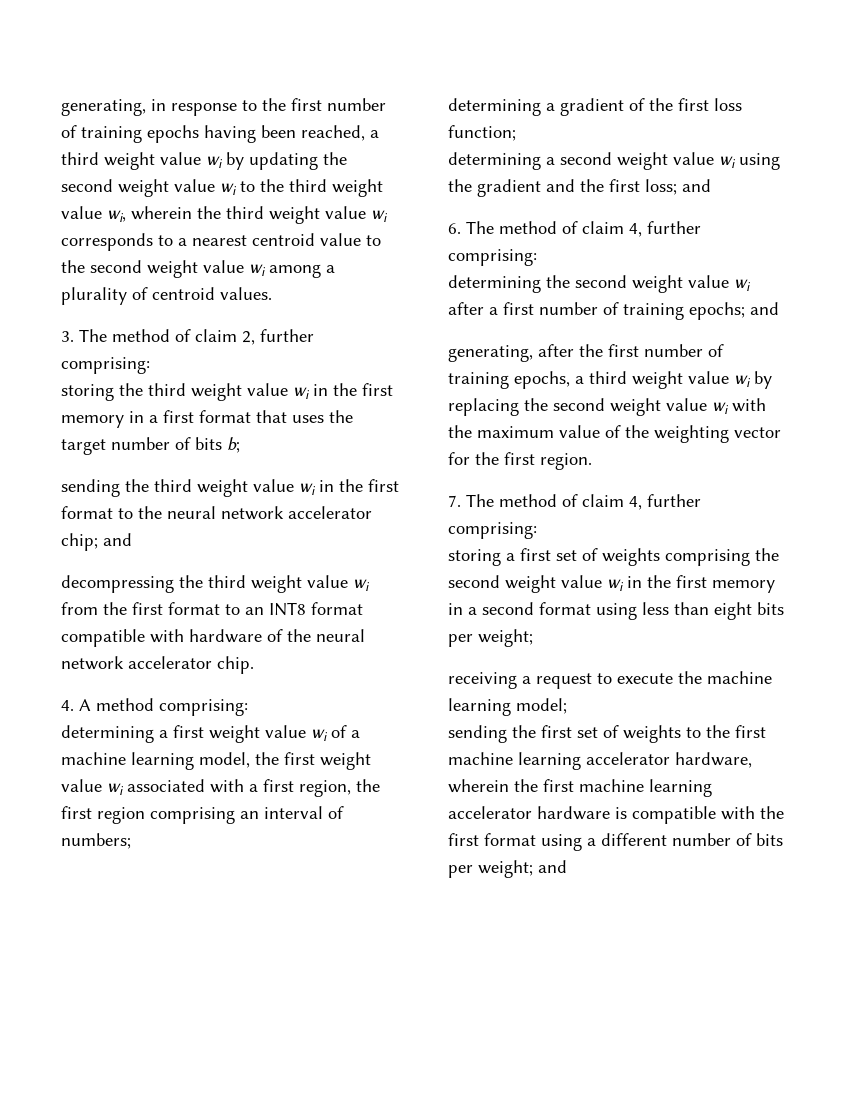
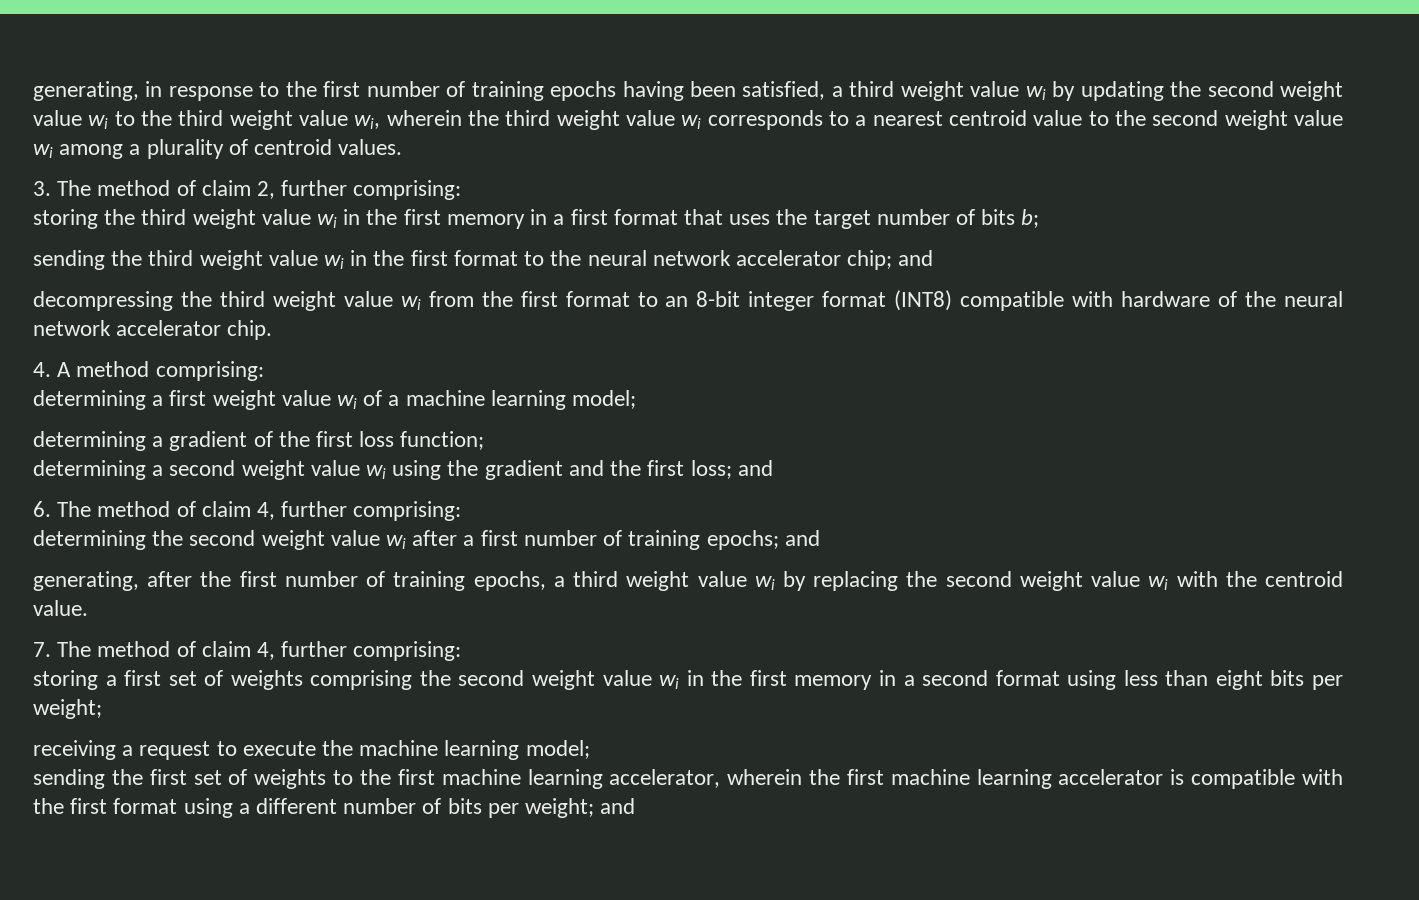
[301,125,365,141] reached, -> [742,81,826,100] satisfied,
[269,602,363,616] INT8 format -> [696,290,953,311] 8-bit integer format (INT8)
[199,752,371,770] [61,779,380,797] [61,806,344,824] [61,833,131,849] model, the first weight value wi associated with a first region, the first region comprising an interval of numbers; -> [572,390,637,409] model;
[477,425,781,443] [448,452,592,470] maximum value of the weighting vector for the first region. -> [1265,571,1344,587] [33,600,88,616] centroid value.
[586,752,752,768] accelerator hardware, -> [609,769,721,788] accelerator,
[537,806,610,820] hardware -> (1164, 777) none

